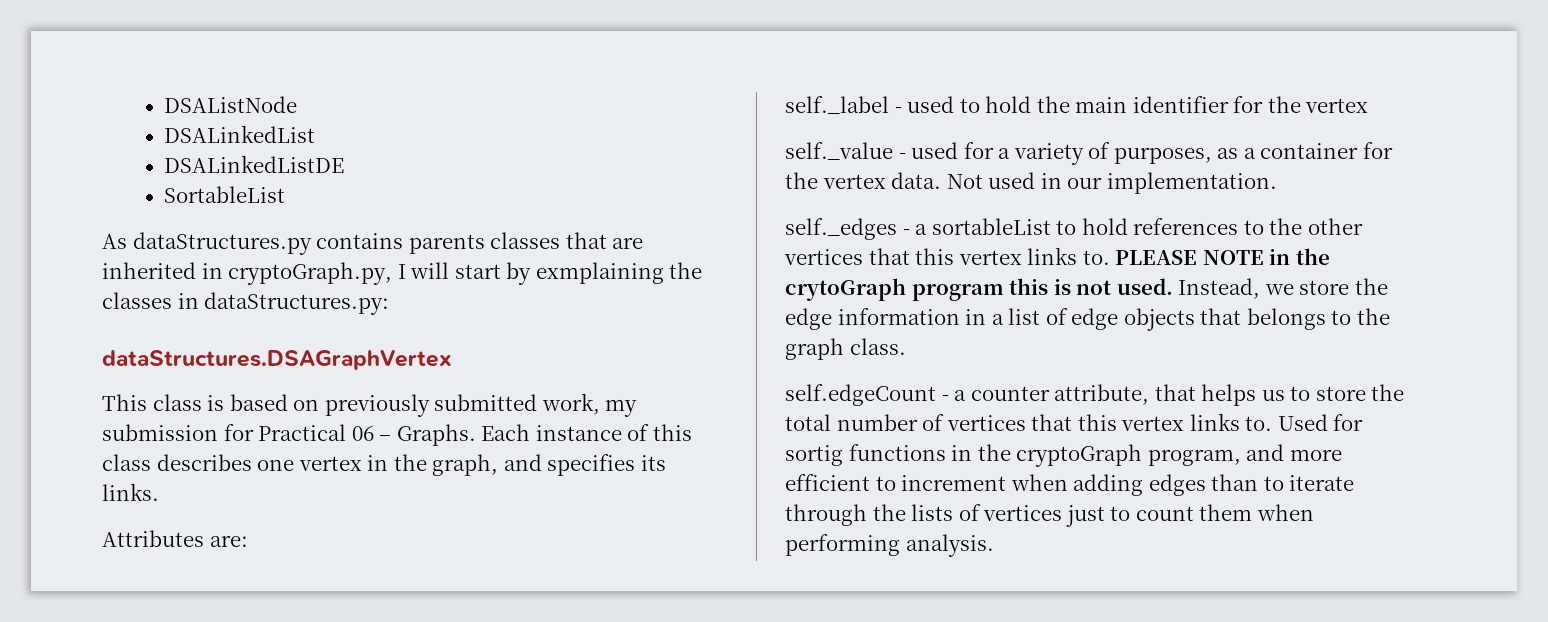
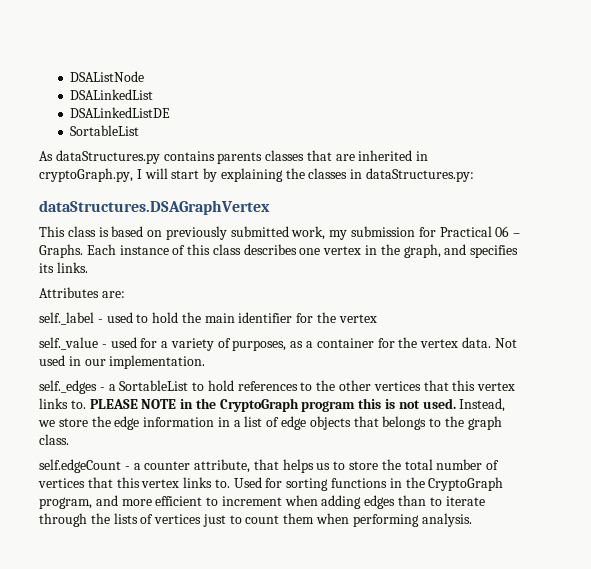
[535,262,664,284] exmplaining -> [220,168,283,182] explaining
[931,218,1051,235] sortableList -> [119,380,189,391] SortableList
[785,278,906,301] crytoGraph -> [219,398,299,412] CryptoGraph
[785,445,843,466] sortig -> [286,478,329,491] sorting
[1016,444,1143,467] cryptoGraph -> [428,477,504,491] CryptoGraph

